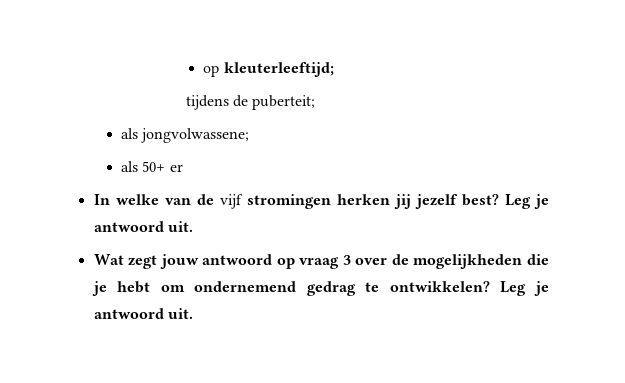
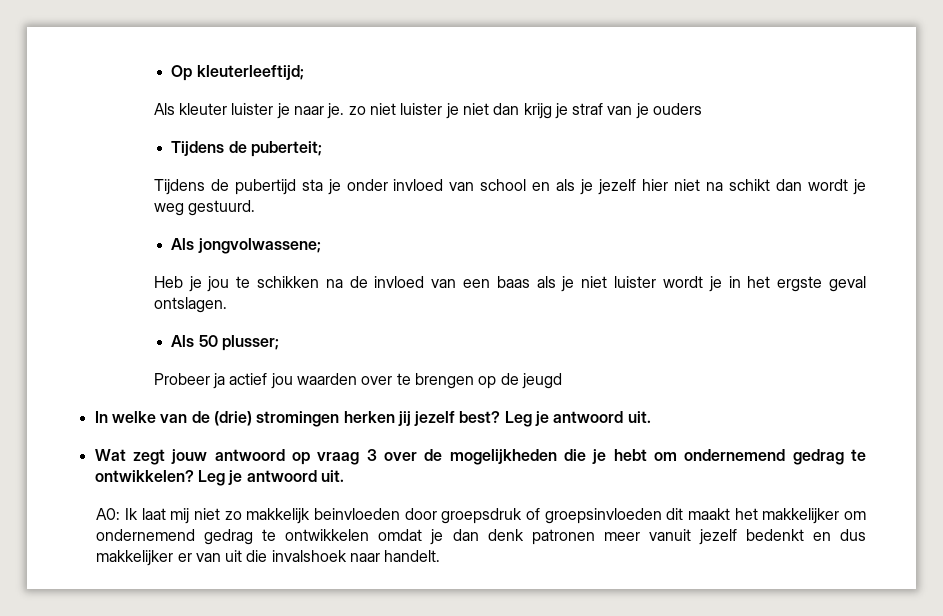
[203,65,220,77] op -> [171,65,193,81] Op
[185,95,316,110] [121,128,250,143] [121,161,183,172] tijdens de puberteit; // als jongvolwassene; // als 50+ er -> [153,103,703,119] [171,141,322,157] [153,179,866,195] [153,200,256,216] [171,238,321,254] [153,276,867,292] [153,297,227,313] [171,335,279,351] [153,373,562,389] Als kleuter luister je naar je. zo niet luister je niet dan krijg je straf van je ouders // Tijdens de puberteit; // Tijdens de pubertijd sta je onder invloed van school en als je jezelf hier niet na schikt dan wordt je weg gestuurd. // Als jongvolwassene; // Heb je jou te schikken na de invloed van een baas als je niet luister wordt je in het ergste geval ontslagen. // Als 50 plusser; // Probeer ja actief jou waarden over te brengen op de jeugd
[219,194,243,209] vijf -> [213,411,252,426] (drie)
(193, 313) none -> [96,508,866,524] [96,529,867,545] [96,550,441,566] // A0: Ik laat mij niet zo makkelijk beinvloeden door groepsdruk of groepsinvloeden dit maakt het makkelijker om ondernemend gedrag te ontwikkelen omdat je dan denk patronen meer vanuit jezelf bedenkt en dus makkelijker er van uit die invalshoek naar handelt.

